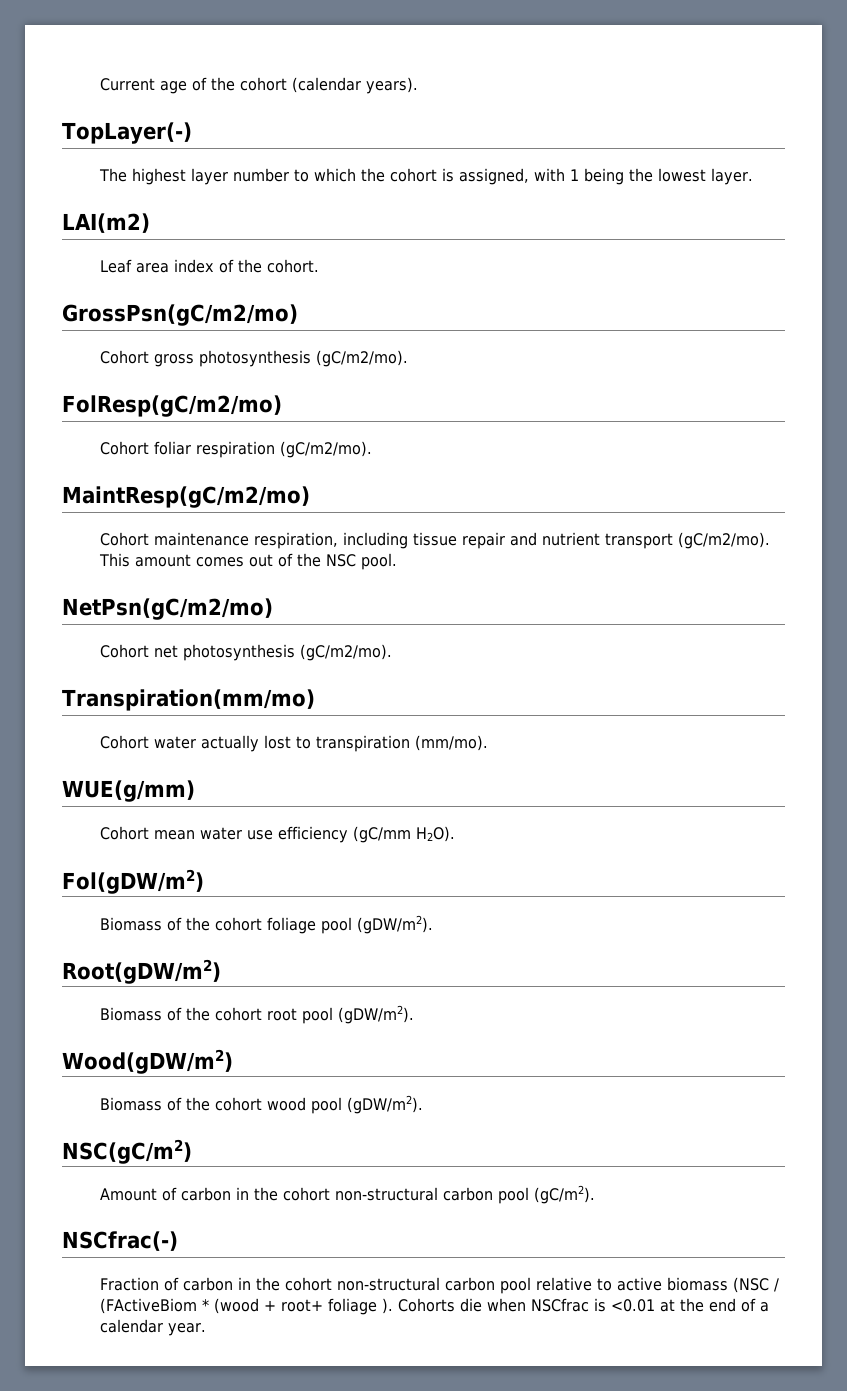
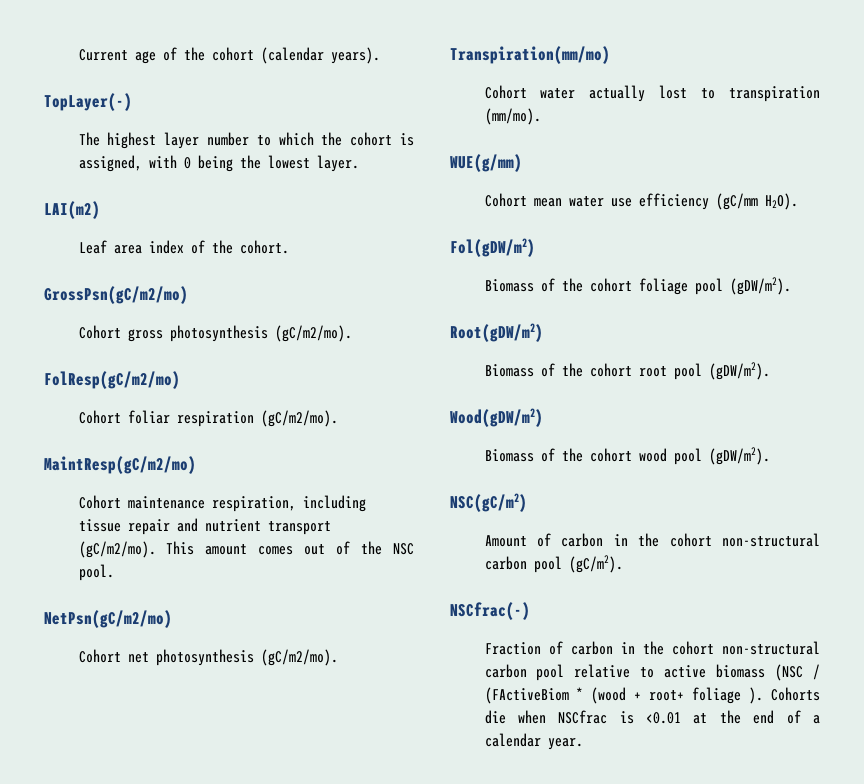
[569,169,579,181] 1 -> [183,157,191,169] 0

